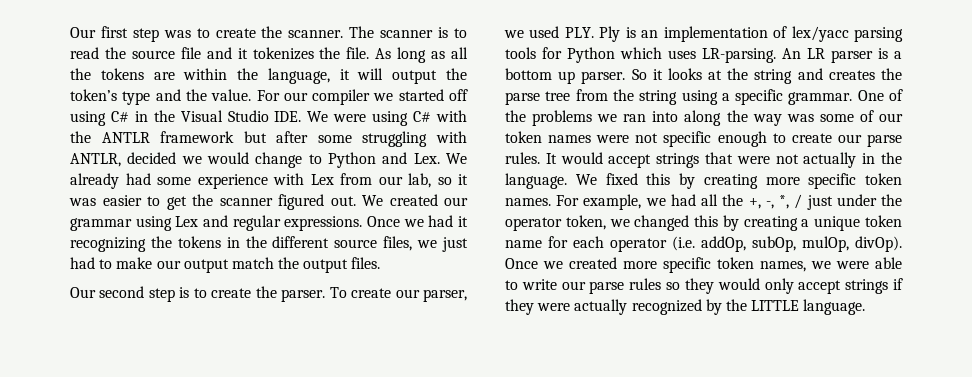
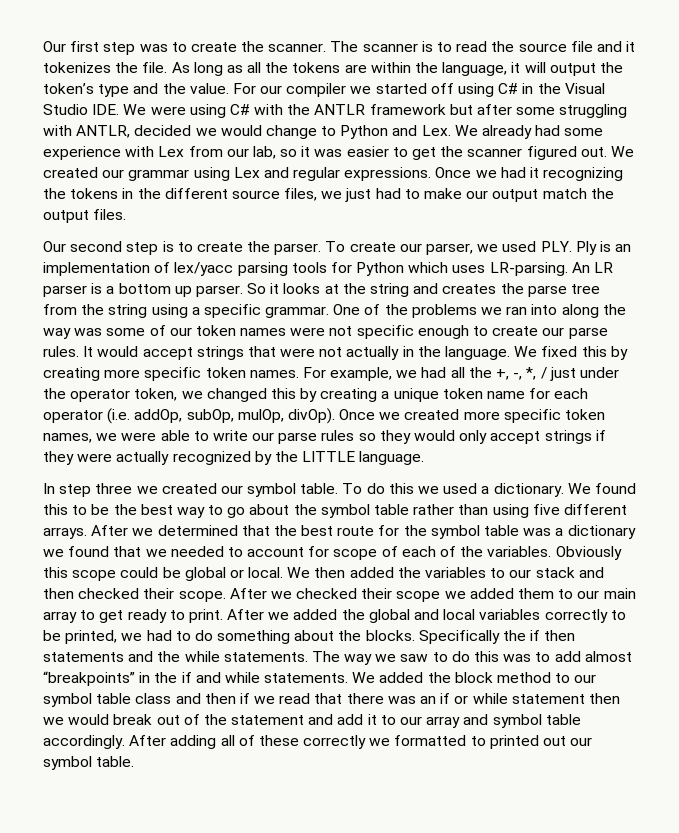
(866, 307) none -> [43,483,636,497] [43,504,627,518] [43,525,636,539] [43,546,622,560] [43,567,604,581] [43,588,636,602] [43,609,626,623] [43,630,576,644] [43,651,632,665] [43,671,597,686] [43,693,620,707] [43,714,581,728] [43,735,593,749] [43,756,135,770] // In step three we created our symbol table. To do this we used a dictionary. We found this to be the best way to go about the symbol table rather than using five different arrays. After we determined that the best route for the symbol table was a dictionary we found that we needed to account for scope of each of the variables. Obviously this scope could be global or local. We then added the variables to our stack and then checked their scope. After we checked their scope we added them to our main array to get ready to print. After we added the global and local variables correctly to be printed, we had to do something about the blocks. Specifically the if then statements and the while statements. The way we saw to do this was to add almost “breakpoints” in the if and while statements. We added the block method to our symbol table class and then if we read that there was an if or while statement then we would break out of the statement and add it to our array and symbol table accordingly. After adding all of these correctly we formatted to printed out our symbol table.

